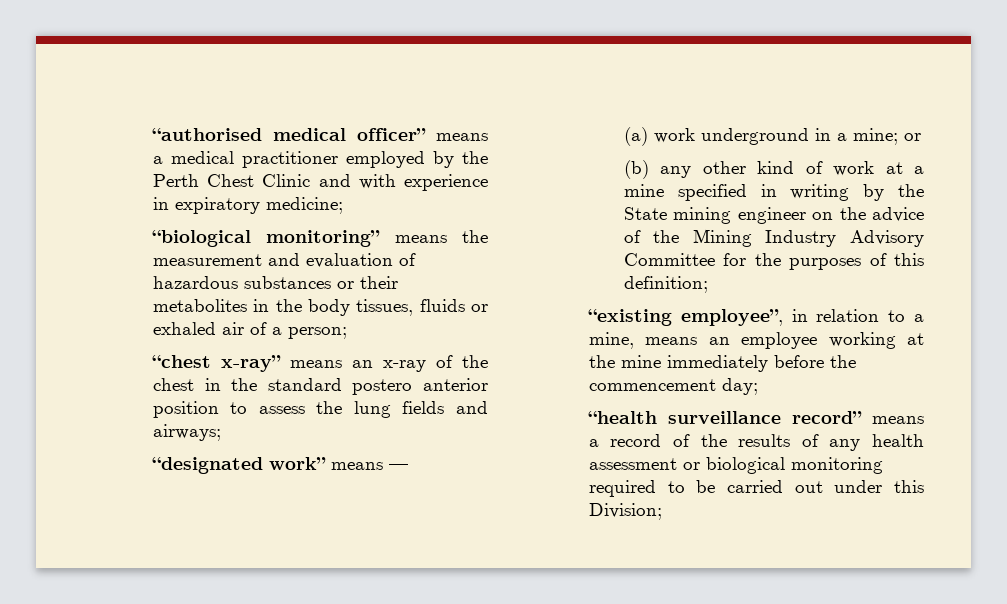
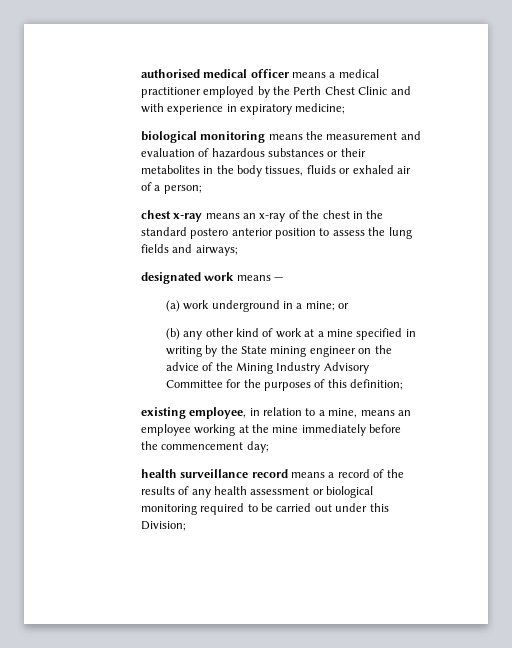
[151,128,426,141] “authorised medical officer” -> [140,69,289,78] authorised medical officer
[151,230,381,247] “biological monitoring” -> [140,131,266,143] biological monitoring
[151,355,281,372] “chest x-ray” -> [140,210,203,222] chest x-ray
[151,457,326,474] “designated work” -> [140,272,235,284] designated work
[587,309,783,326] “existing employee”, -> [140,407,247,419] existing employee,
[587,411,862,424] “health surveillance record” -> [140,469,288,478] health surveillance record

